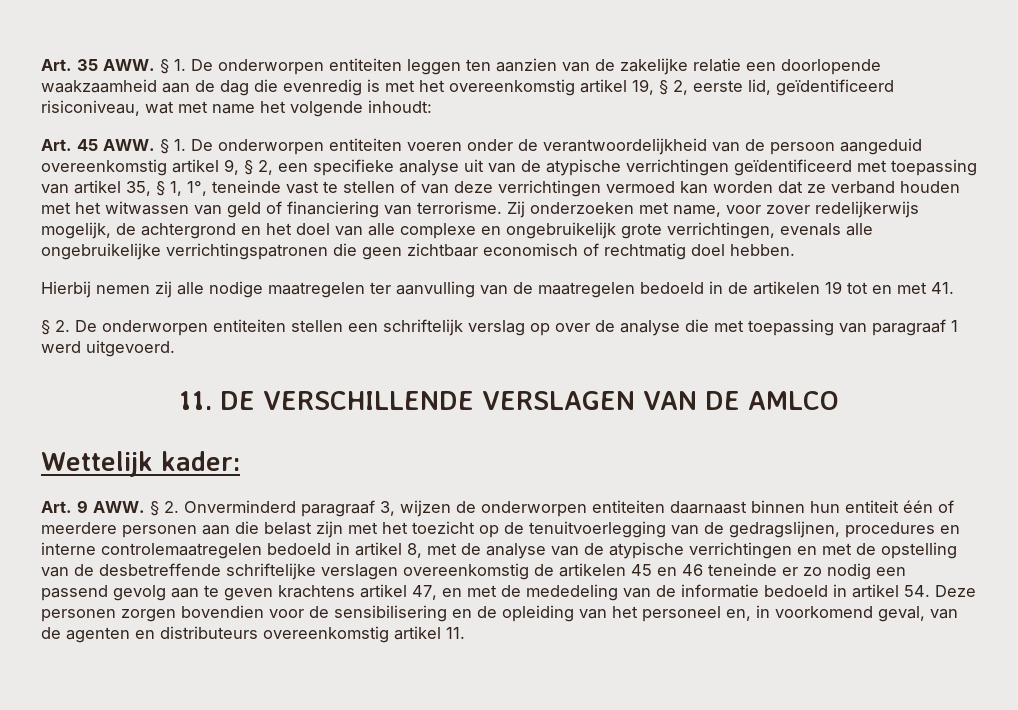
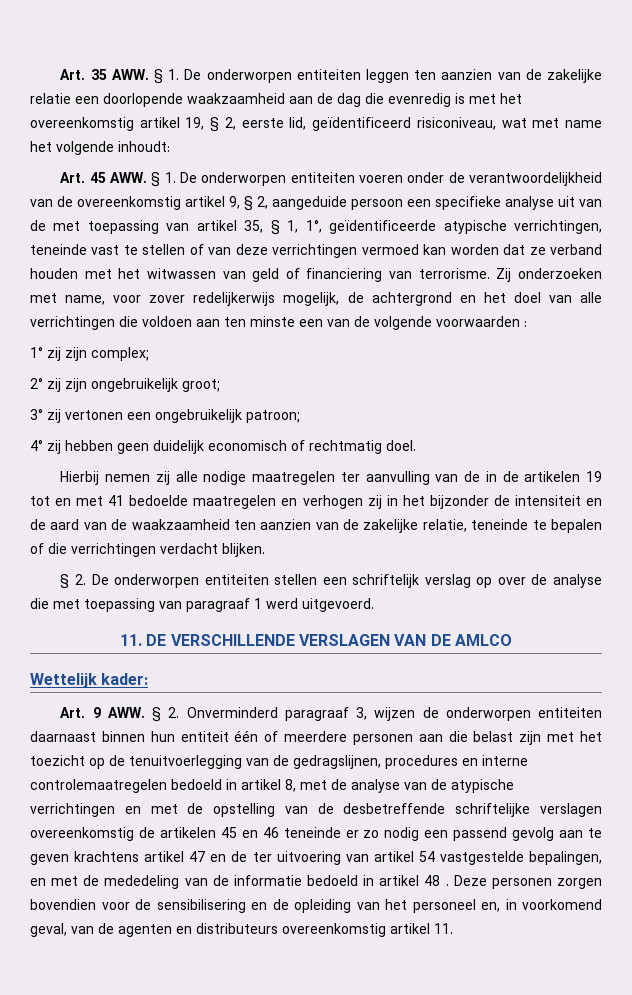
[770,138,922,155] persoon aangeduid -> (73, 201) none
(273, 167) none -> [272,196,403,210] aangeduide persoon
[546,159,852,176] atypische verrichtingen geïdentificeerd -> (46, 225) none
(207, 188) none -> [329,220,602,234] geïdentificeerde atypische verrichtingen,
[400,222,873,239] [41,243,478,260] complexe en ongebruikelijk grote verrichtingen, evenals alle ongebruikelijke verrichtingspatronen die geen zichtbaar -> [30,316,527,330] [30,347,149,361] [30,378,220,392] [30,409,300,423] [30,440,204,454] verrichtingen die voldoen aan ten minste een van de volgende voorwaarden : // 1° zij zijn complex; // 2° zij zijn ongebruikelijk groot; // 3° zij vertonen een ongebruikelijk patroon; // 4° zij hebben geen duidelijk
[691,244,795,256] doel hebben. -> [386,440,416,451] doel.
[538,282,704,298] maatregelen bedoeld -> (481, 476) none
[931,282,954,294] 41. -> [108,495,602,509] [30,519,602,533] [30,543,265,557] 41 bedoelde maatregelen en verhogen zij in het bijzonder de intensiteit en de aard van de waakzaamheid ten aanzien van de zakelijke relatie, teneinde te bepalen of die verrichtingen verdacht blijken.
[412,585,437,600] 47, -> [189,851,602,865] 47 en de ter uitvoering van artikel 54 vastgestelde bepalingen,
[904,585,930,597] 54. -> [424,875,449,886] 48 .

